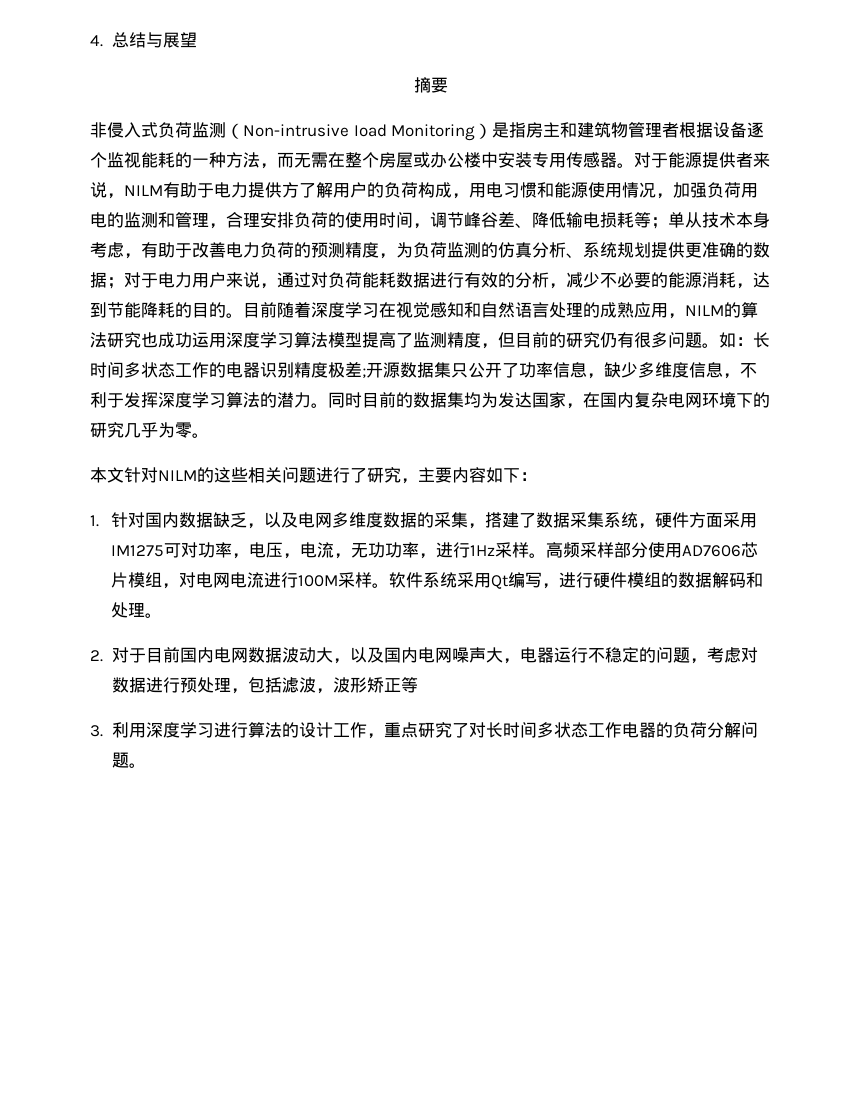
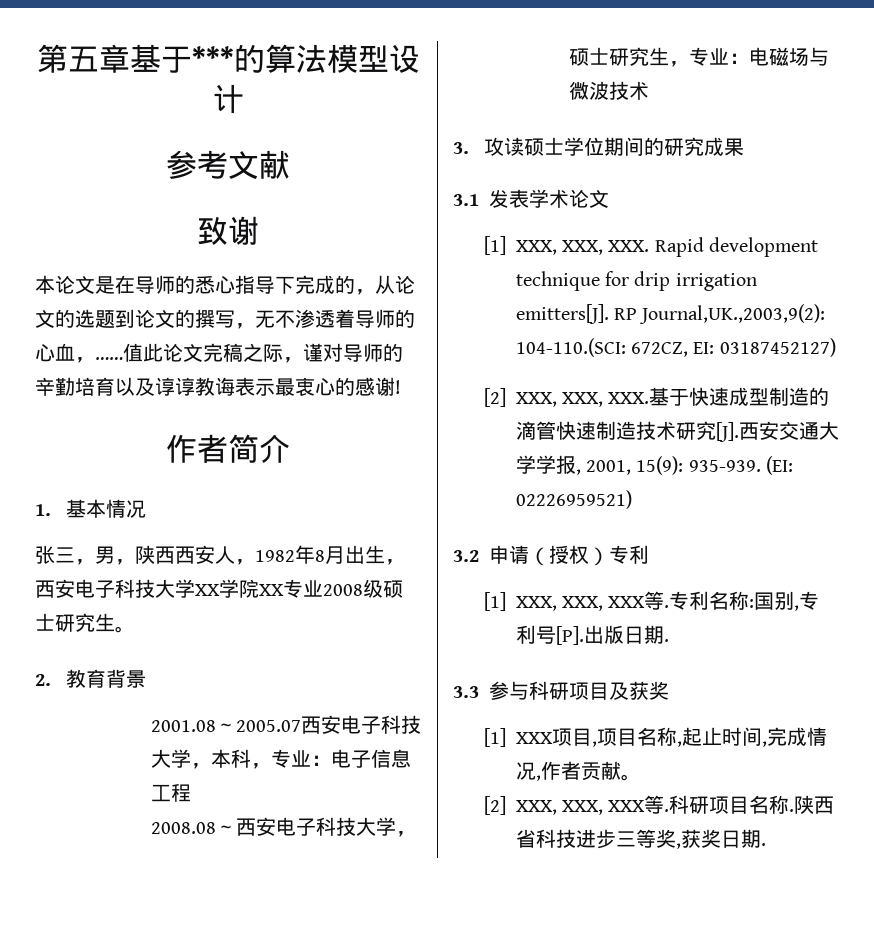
[90,32,197,48] [413,77,448,93] [90,122,765,141] [90,152,770,169] [90,182,758,199] [90,212,770,229] [90,242,770,259] [90,272,770,289] [90,302,758,319] [90,332,770,349] [90,362,757,379] [90,392,770,409] [90,422,209,438] [90,467,537,484] [90,512,757,529] [110,542,758,559] [110,572,763,589] [110,602,162,618] [90,647,758,664] [111,677,418,694] [90,722,758,739] [111,752,146,768] 4.总结与展望 // 摘要 // 非侵入式负荷监测（Non-intrusive Ioad Monitoring）是指房主和建筑物管理者根据设备逐个监视能耗的一种方法，而无需在整个房屋或办公楼中安装专用传感器。对于能源提供者来说，NILM有助于电力提供方了解用户的负荷构成，用电习惯和能源使用情况，加强负荷用电的监测和管理，合理安排负荷的使用时间，调节峰谷差、降低输电损耗等；单从技术本身考虑，有助于改善电力负荷的预测精度，为负荷监测的仿真分析、系统规划提供更准确的数据；对于电力用户来说，通过对负荷能耗数据进行有效的分析，减少不必要的能源消耗，达到节能降耗的目的。目前随着深度学习在视觉感知和自然语言处理的成熟应用，NILM的算法研究也成功运用深度学习算法模型提高了监测精度，但目前的研究仍有很多问题。如：长时间多状态工作的电器识别精度极差;开源数据集只公开了功率信息，缺少多维度信息，不利于发挥深度学习算法的潜力。同时目前的数据集均为发达国家，在国内复杂电网环境下的研究几乎为零。 // 本文针对NILM的这些相关问题进行了研究，主要内容如下： // 1.针对国内数据缺乏，以及电网多维度数据的采集，搭建了数据采集系统，硬件方面采用IM1275可对功率，电压，电流，无功功率，进行1Hz采样。高频采样部分使用AD7606芯片模组，对电网电流进行100M采样。软件系统采用Qt编写，进行硬件模组的数据解码和处理。 // 2.对于目前国内电网数据波动大，以及国内电网噪声大，电器运行不稳定的问题，考虑对数据进行预处理，包括滤波，波形矫正等 // 3.利用深度学习进行算法的设计工作，重点研究了对长时间多状态工作电器的负荷分解问题。 -> [36,44,420,73] [212,84,244,114] [166,150,290,180] [197,216,259,245] [35,275,415,295] [35,309,415,329] [35,343,403,363] [35,377,401,396] [166,434,290,463] [35,499,146,518] [35,545,405,565] [35,579,403,598] [35,613,135,633] [35,669,146,688] [150,715,421,734] [150,749,411,769] [150,783,191,802] [150,817,416,837] [568,47,829,67] [568,81,649,100] [453,137,744,156] [453,189,609,208] [483,236,819,257] [515,271,757,291] [515,304,826,324] [515,338,836,357] [483,387,830,407] [515,421,839,442] [515,455,794,475] [515,490,632,509] [453,545,649,566] [483,591,820,611] [515,625,669,645] [453,681,669,700] [483,727,827,747] [515,761,641,781] [483,795,835,815] [515,829,766,849] 第五章基于***的算法模型设计 // 参考文献 // 致谢 // 本论文是在导师的悉心指导下完成的，从论文的选题到论文的撰写，无不渗透着导师的心血，……值此论文完稿之际，谨对导师的辛勤培育以及谆谆教诲表示最衷心的感谢! // 作者简介 // 1.基本情况 // 张三，男，陕西西安人，1982年8月出生，西安电子科技大学XX学院XX专业2008级硕士研究生。 // 2.教育背景 // 2001.08～2005.07西安电子科技大学，本科，专业：电子信息工程 // 2008.08～西安电子科技大学，硕士研究生，专业：电磁场与微波技术 // 3.攻读硕士学位期间的研究成果 // 3.1发表学术论文 // [1] XXX, XXX, XXX. Rapid development technique for drip irrigation emitters[J]. RP Journal,UK.,2003,9(2): 104-110.(SCI: 672CZ, EI: 03187452127) // [2] XXX, XXX, XXX.基于快速成型制造的滴管快速制造技术研究[J].西安交通大学学报, 2001, 15(9): 935-939. (EI: 02226959521) // 3.2申请（授权）专利 // [1] XXX, XXX, XXX等.专利名称:国别,专利号[P].出版日期. // 3.3参与科研项目及获奖 // [1] XXX项目,项目名称,起止时间,完成情况,作者贡献。 // [2] XXX, XXX, XXX等.科研项目名称.陕西省科技进步三等奖,获奖日期.

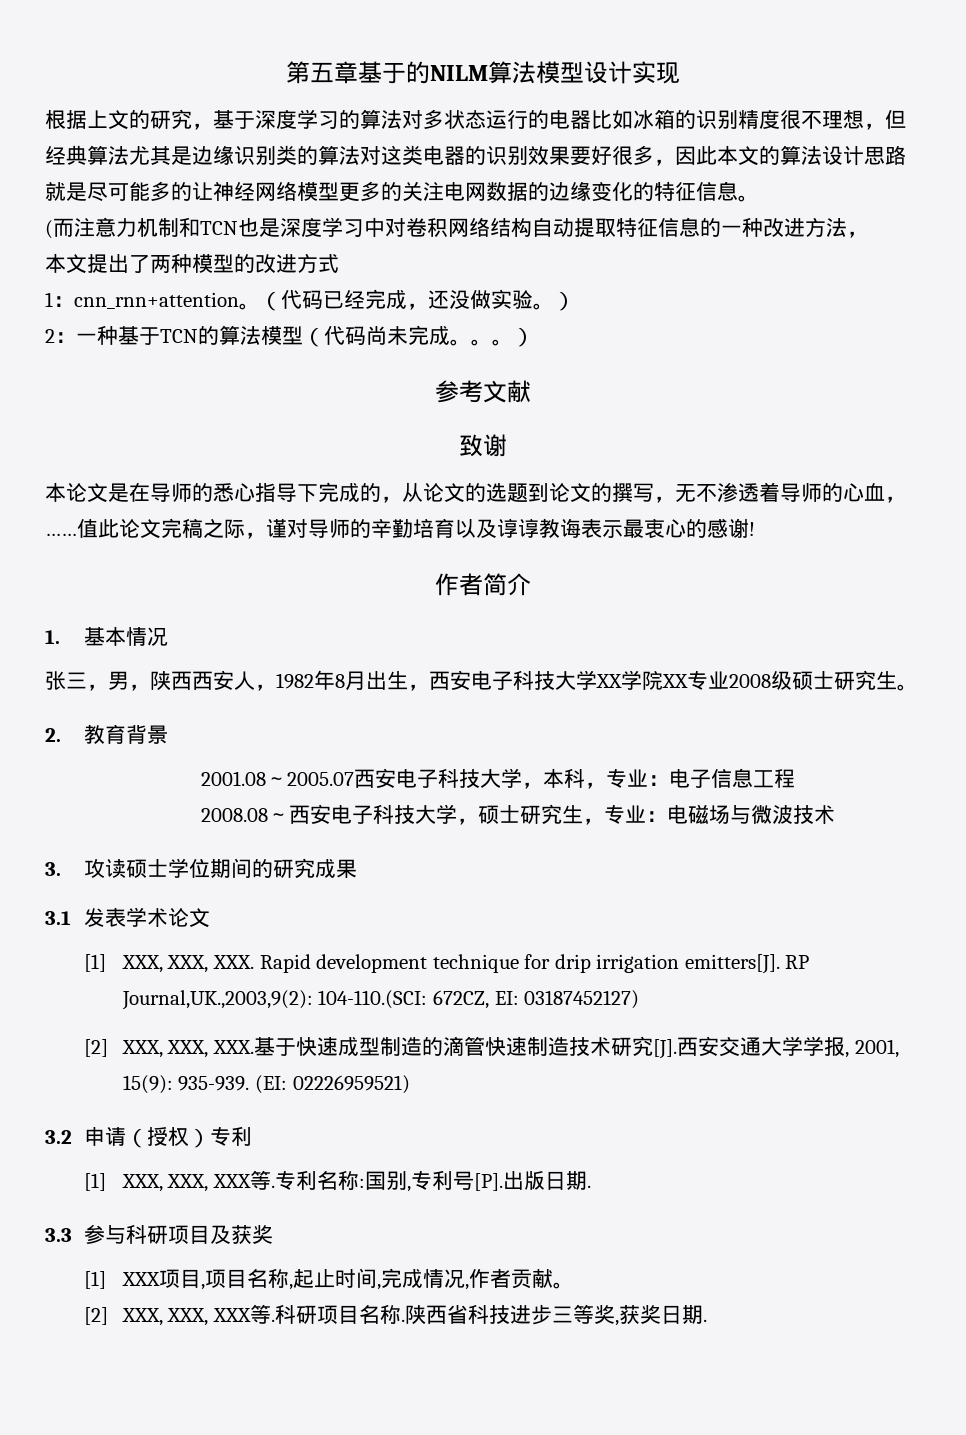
[191,44,265,73] ***的 -> [406,61,488,84] 的NILM
(244, 99) none -> [632,61,680,84] [45,109,906,130] [45,145,906,166] [45,181,759,202] [45,217,868,239] [45,253,339,274] [45,289,575,311] [45,325,534,347] 实现 // 根据上文的研究，基于深度学习的算法对多状态运行的电器比如冰箱的识别精度很不理想，但经典算法尤其是边缘识别类的算法对这类电器的识别效果要好很多，因此本文的算法设计思路就是尽可能多的让神经网络模型更多的关注电网数据的边缘变化的特征信息。 // (而注意力机制和TCN也是深度学习中对卷积网络结构自动提取特征信息的一种改进方法， // 本文提出了两种模型的改进方式 // 1：cnn_rnn+attention。（代码已经完成，还没做实验。） // 2：一种基于TCN的算法模型（代码尚未完成。。。）

